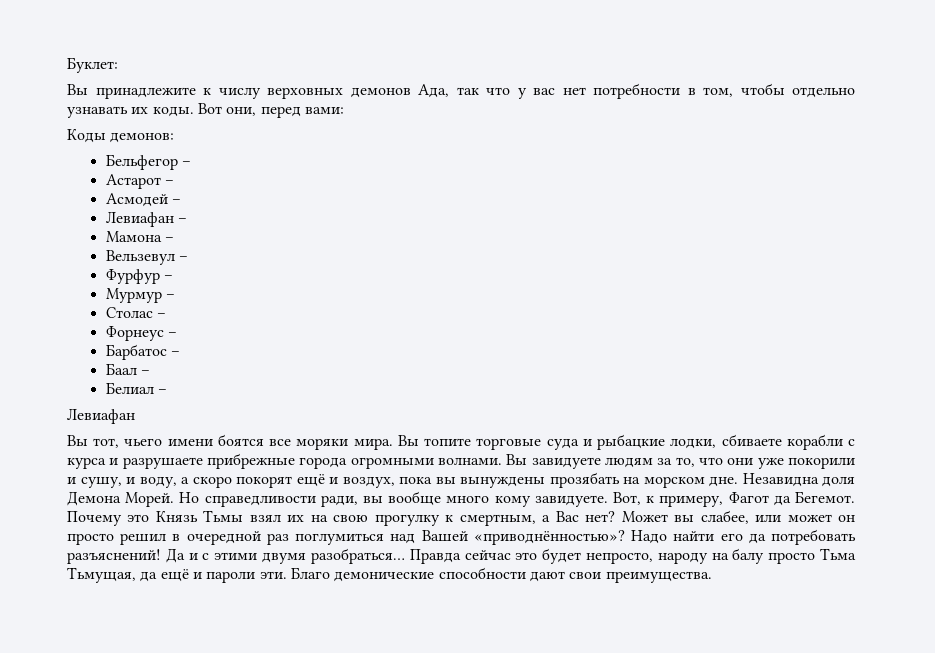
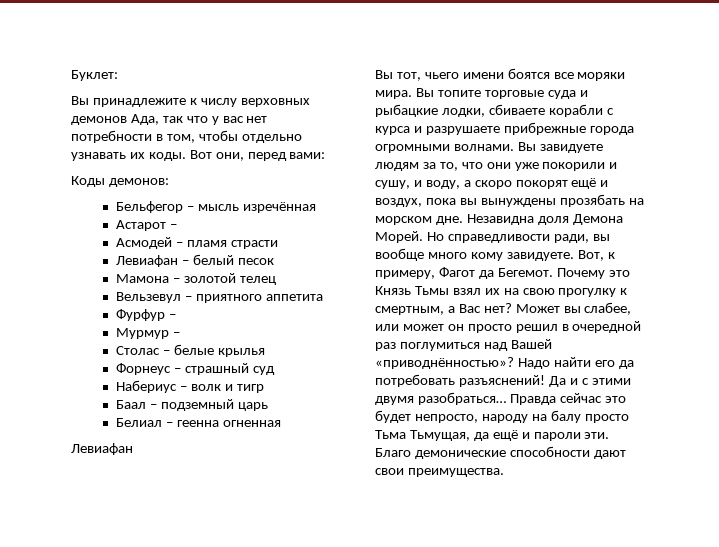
(191, 163) none -> [197,202,316,213] мысль изречённая
(181, 201) none -> [186,240,278,249] пламя страсти
(187, 220) none -> [192,254,274,265] белый песок
(174, 239) none -> [183,273,276,285] золотой телец
(188, 258) none -> [195,294,323,303] приятного аппетита
(166, 315) none -> [173,344,265,357] белые крылья
[105,344,180,360] // Барбатос – -> [184,363,275,375] [115,380,264,393] страшный суд // Набериус – волк и тигр
(150, 372) none -> [160,399,268,411] подземный царь
(167, 391) none -> [176,420,281,427] геенна огненная

